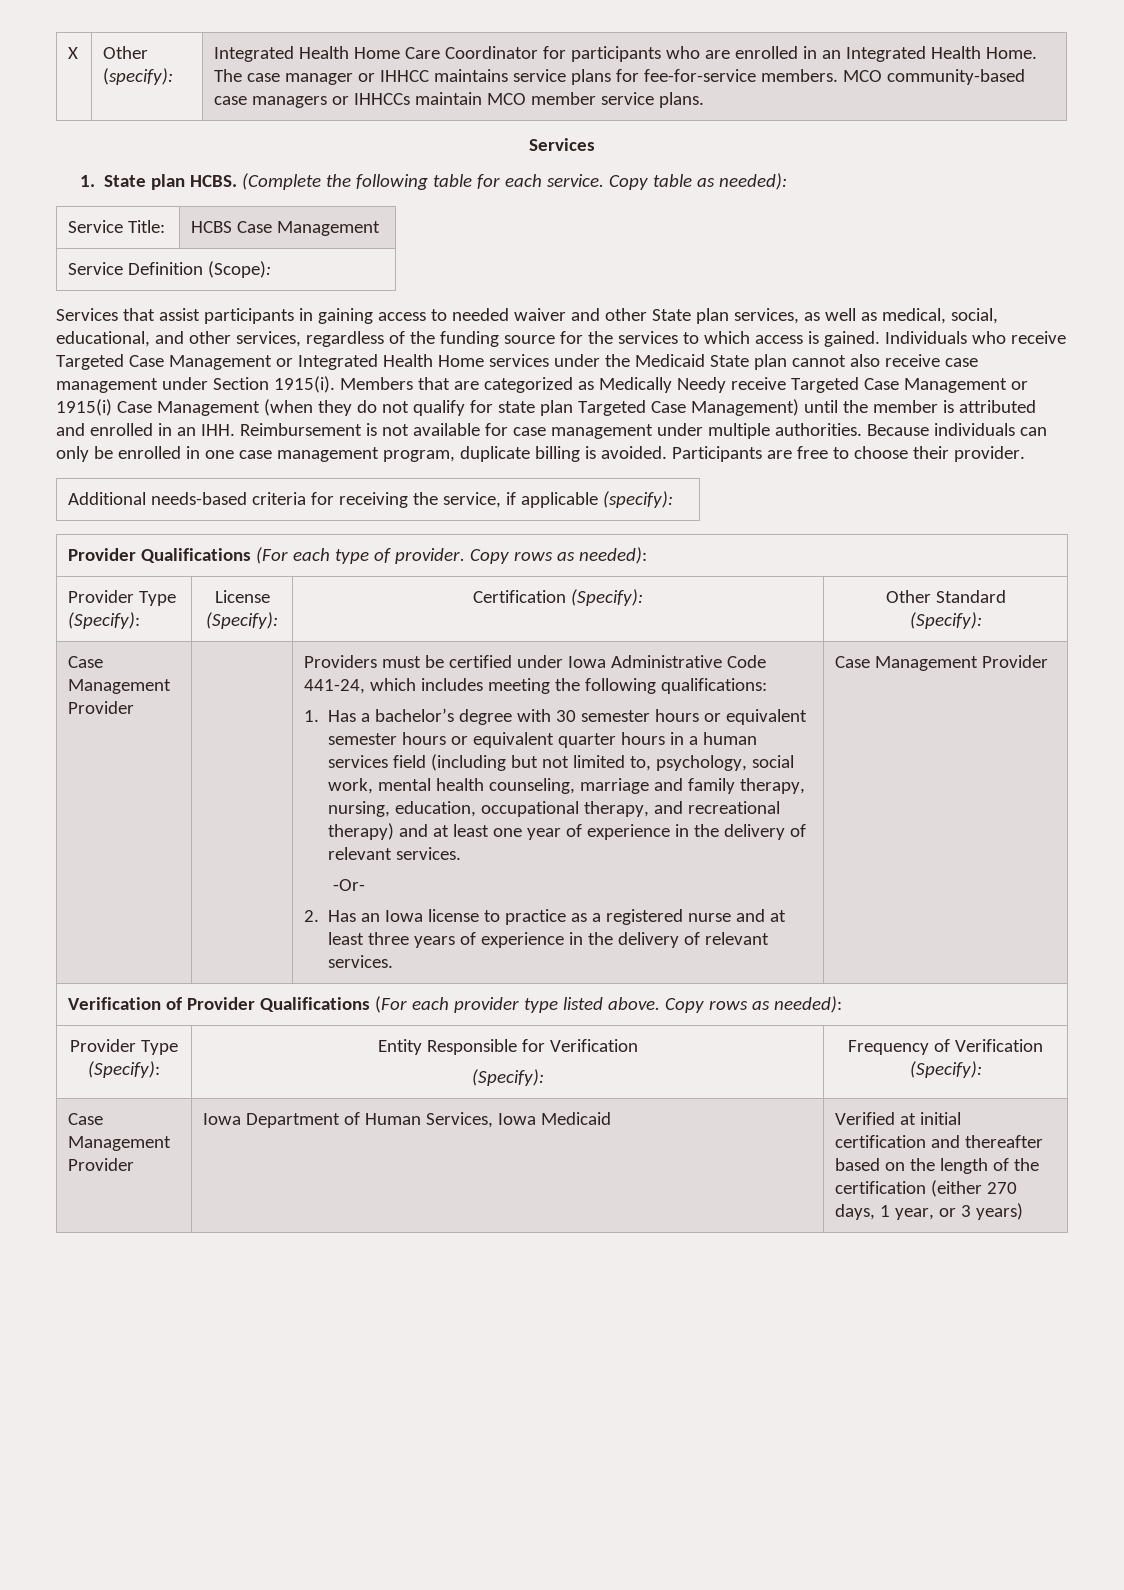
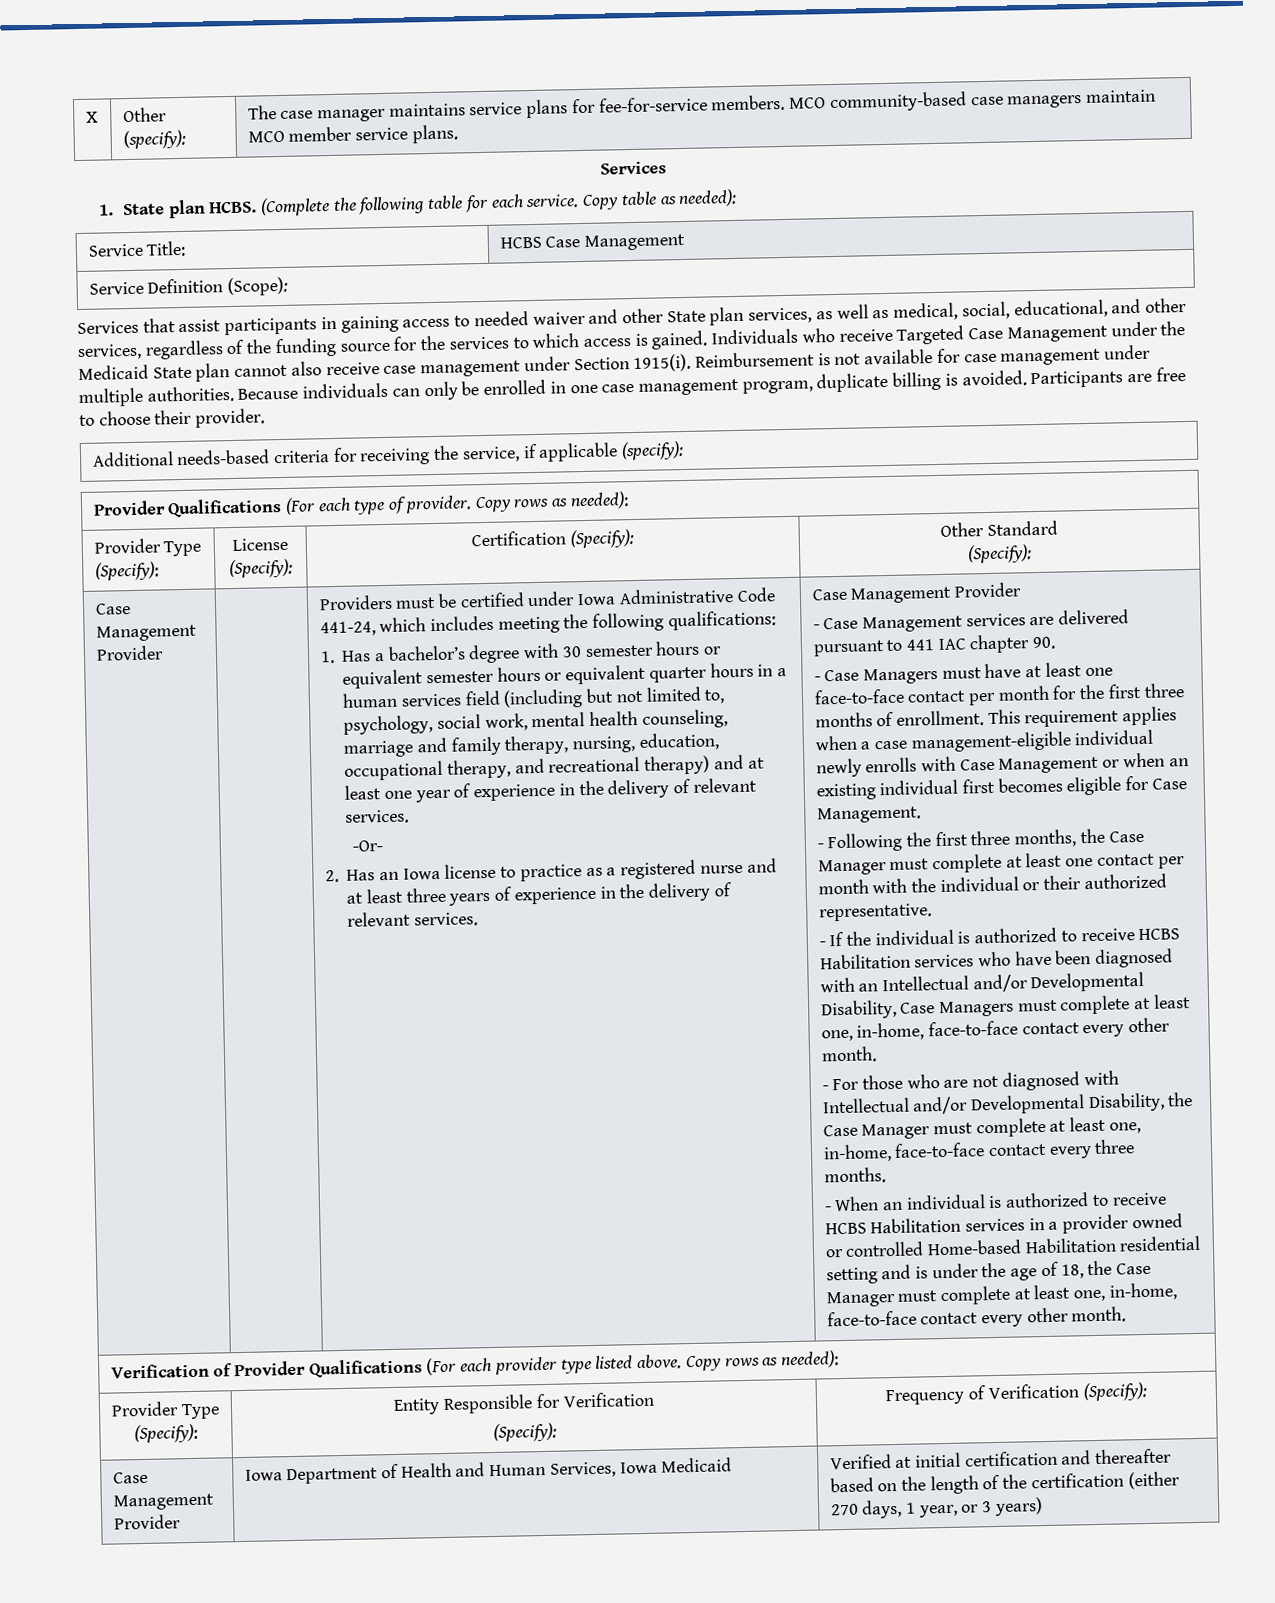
[214,46,1038,62] Integrated Health Home Care Coordinator for participants who are enrolled in an Integrated Health Home. -> (186, 139) none
[358,70,430,82] or IHHCC -> (387, 115) none
[332,93,411,105] or IHHCCs -> (1083, 102) none
[275,354,549,370] or Integrated Health Home services -> (1108, 334) none
[339,377,1028,393] [56,399,1036,416] [56,423,235,436] Members that are categorized as Medically Needy receive Targeted Case Management or 1915(i) Case Management (when they do not qualify for state plan Targeted Case Management) until the member is attributed and enrolled in an IHH. -> (692, 362) none
(1049, 661) none -> [812,609,1130,633] [812,634,1057,657] [813,662,1113,685] [813,683,1185,706] [814,706,1178,728] [814,729,1154,753] [815,752,1189,778] [815,775,1187,801] [816,806,921,824] [816,828,1144,853] [817,852,1185,876] [817,873,1167,895] [818,903,932,922] [818,927,1181,947] [819,948,1174,970] [819,971,1145,993] [820,994,1191,1020] [820,1017,1171,1042] [820,1046,877,1063] [821,1070,1119,1091] [821,1092,1194,1115] [822,1116,1141,1140] [822,1139,1136,1163] [823,1167,886,1184] [824,1192,1167,1212] [824,1213,1183,1235] [824,1235,1202,1258] [825,1260,1152,1285] [825,1282,1178,1308] [826,1306,1127,1328] // - Case Management services are delivered pursuant to 441 IAC chapter 90. // - Case Managers must have at least one face-to-face contact per month for the first three months of enrollment. This requirement applies when a case management-eligible individual newly enrolls with Case Management or when an existing individual first becomes eligible for Case Management. // - Following the first three months, the Case Manager must complete at least one contact per month with the individual or their authorized representative. // - If the individual is authorized to receive HCBS Habilitation services who have been diagnosed with an Intellectual and/or Developmental Disability, Case Managers must complete at least one, in-home, face-to-face contact every other month. // - For those who are not diagnosed with Intellectual and/or Developmental Disability, the Case Manager must complete at least one, in-home, face-to-face contact every three months. // - When an individual is authorized to receive HCBS Habilitation services in a provider owned or controlled Home-based Habilitation residential setting and is under the age of 18, the Case Manager must complete at least one, in-home, face-to-face contact every other month.
(361, 1118) none -> [400,1462,486,1478] Health and

